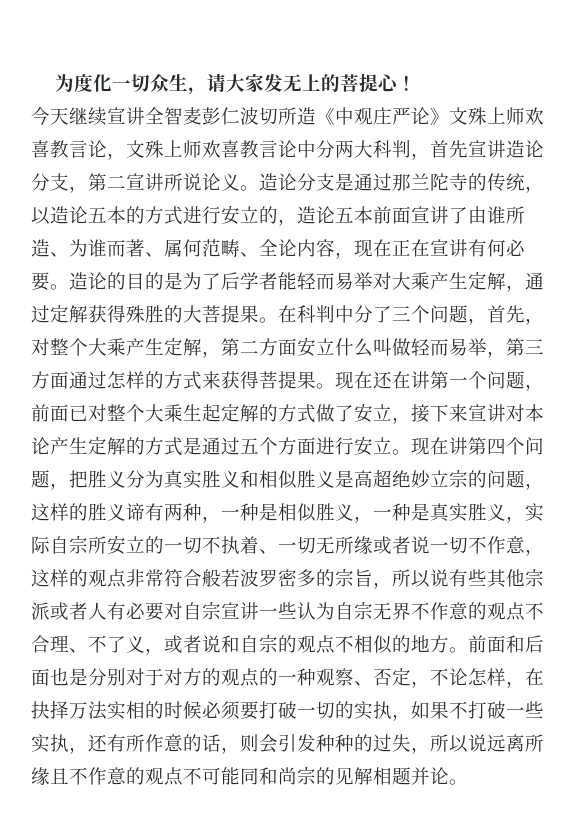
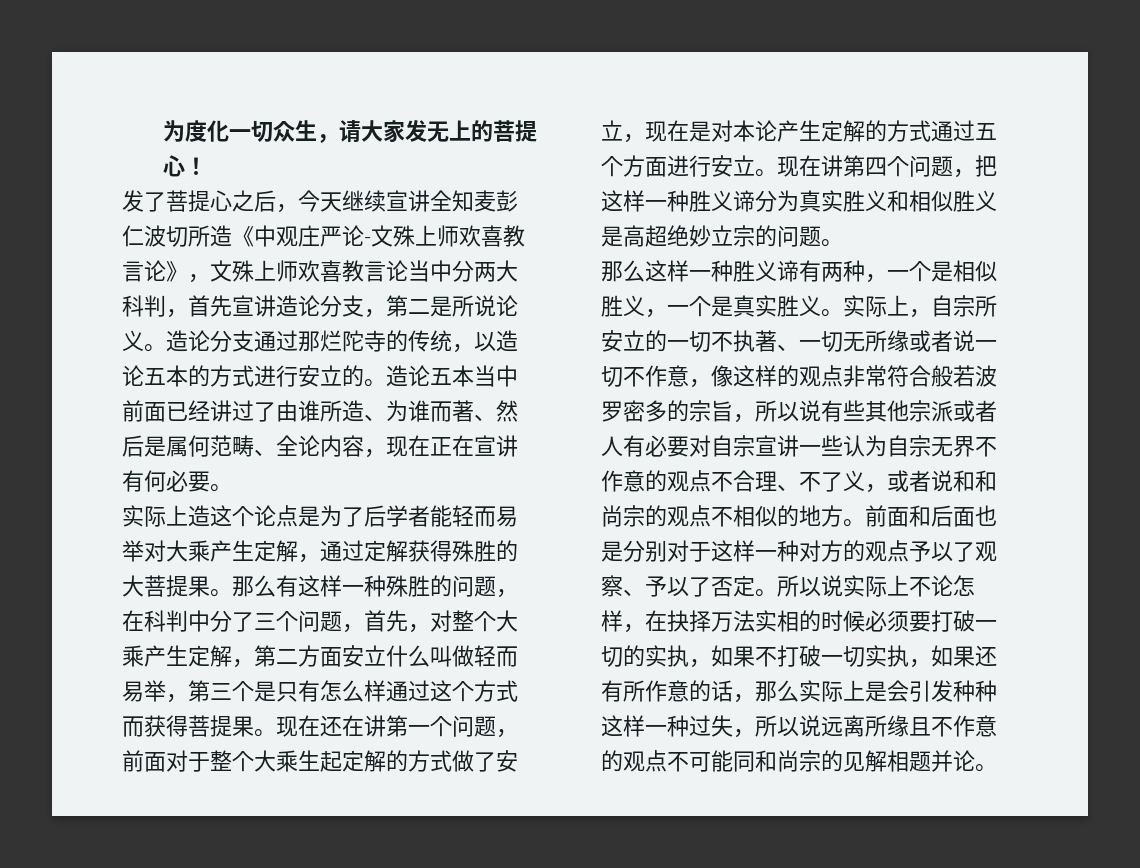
(416, 83) none -> [122,190,298,213] 发了菩提心之后，
[164,107,183,125] 智 -> [452,190,474,212] 知
[430,107,544,125] [31,140,107,158] 》文殊上师欢喜教言论 -> [364,225,525,247] [122,260,188,282] -文殊上师欢喜教言论》
(297, 149) none -> [408,260,430,282] 当
[126,173,164,191] 宣讲 -> [430,296,452,317] 是
[335,173,430,191] 是通过那兰 -> [254,330,342,352] 通过那烂
[278,206,449,226] ，造论五本前面宣讲 -> [364,365,518,387] [122,400,254,422] 。造论五本当中前面已经讲过
(164, 254) none -> [496,400,518,422] [122,435,166,457] 然后是
[69,272,164,290] 造论的目的 -> [122,505,298,527] // 实际上造这个论点
(278, 320) none -> [232,575,518,598] 那么有这样一种殊胜的问题，
[31,371,221,390] 方面通过怎样的方式来 -> [232,680,518,702] [122,716,144,737] 个是只有怎么样通过这个方式而
[69,404,107,422] 已对 -> [166,750,210,772] 对于
[411,404,506,423] 接下来宣讲 -> [645,120,711,142] 现在是
[183,437,202,455] 是 -> (931, 131) none
[88,470,126,488] 胜义 -> [601,190,755,212] 这样一种胜义谛
[525,483,544,490] [31,503,88,521] ，这样的 -> [821,239,843,247] [601,260,733,282] 。 // 那么这样一种
[240,503,259,521] 种 -> [909,261,931,282] 个
[392,503,411,521] 种 -> [689,296,711,317] 个
[506,503,544,523] [31,536,50,554] ，实际 -> [821,295,931,318] 。实际上，
[240,536,259,554] 着 -> [755,330,777,352] 著
(544, 552) none -> [711,365,733,387] 像
[240,635,259,653] 自 -> [975,470,997,492] [601,505,623,527] 和尚
(164, 677) none -> [711,540,799,562] 这样一种
[259,667,430,688] 的一种观察、否定， -> [909,541,997,562] [601,575,909,597] 予以了观察、予以了否定。所以说实际上
[525,701,544,718] [31,734,88,754] 些实执， -> [843,645,975,668] 切实执，如果
[240,734,259,752] 则 -> [755,680,887,702] 那么实际上是
[354,734,373,752] 的 -> [601,715,689,737] 这样一种

